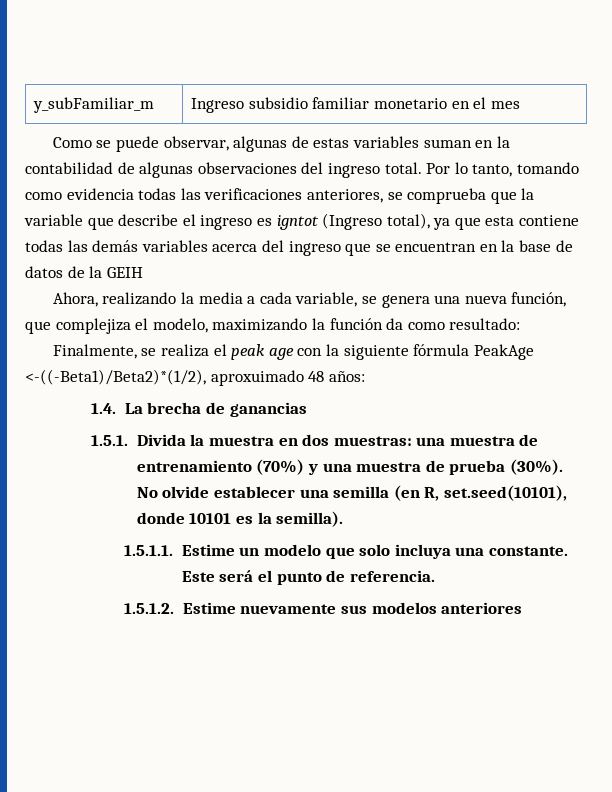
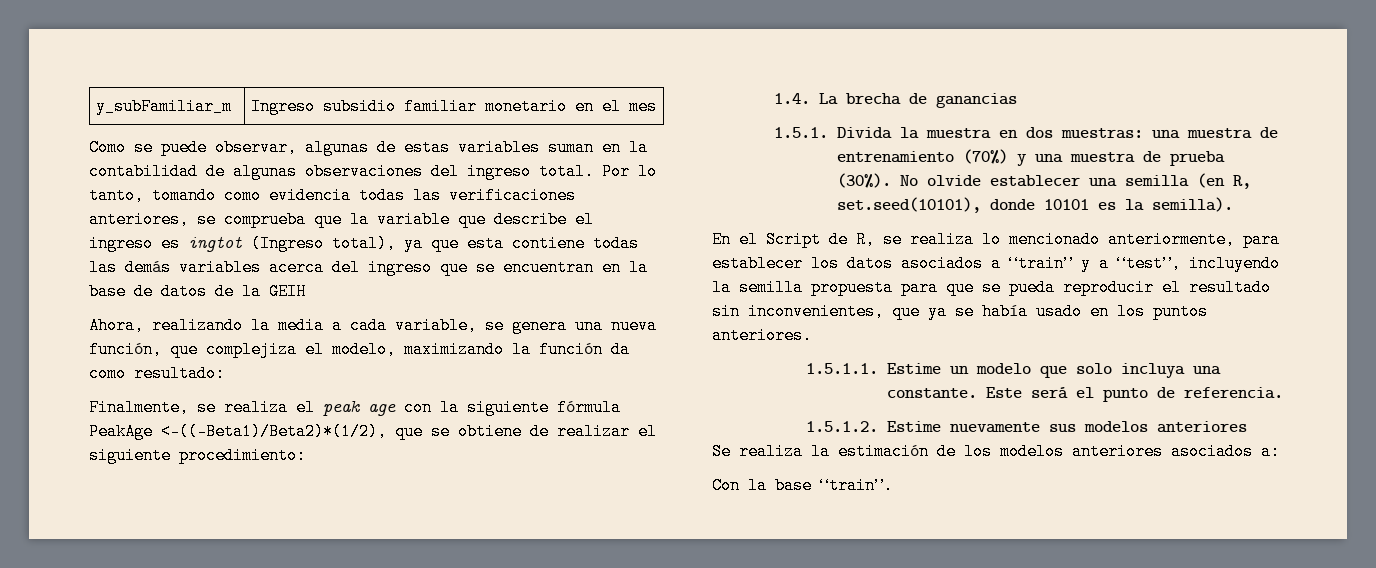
[276,215,319,230] igntot -> [188,236,242,252] ingtot
[210,370,365,386] aproxuimado 48 años: -> [395,423,657,440] [89,447,306,464] que se obtiene de realizar el siguiente procedimiento:
(344, 519) none -> [712,231,1280,248] [712,255,1280,272] [712,279,1271,296] [712,303,1208,320] [712,327,812,344] // En el Script de R, se realiza lo mencionado anteriormente, para establecer los datos asociados a “train” y a “test”, incluyendo la semilla propuesta para que se pueda reproducir el resultado sin inconvenientes, que ya se había usado en los puntos anteriores.
(523, 608) none -> [712,443,1280,460] [712,477,893,494] // Se realiza la estimación de los modelos anteriores asociados a: // Con la base “train”.

